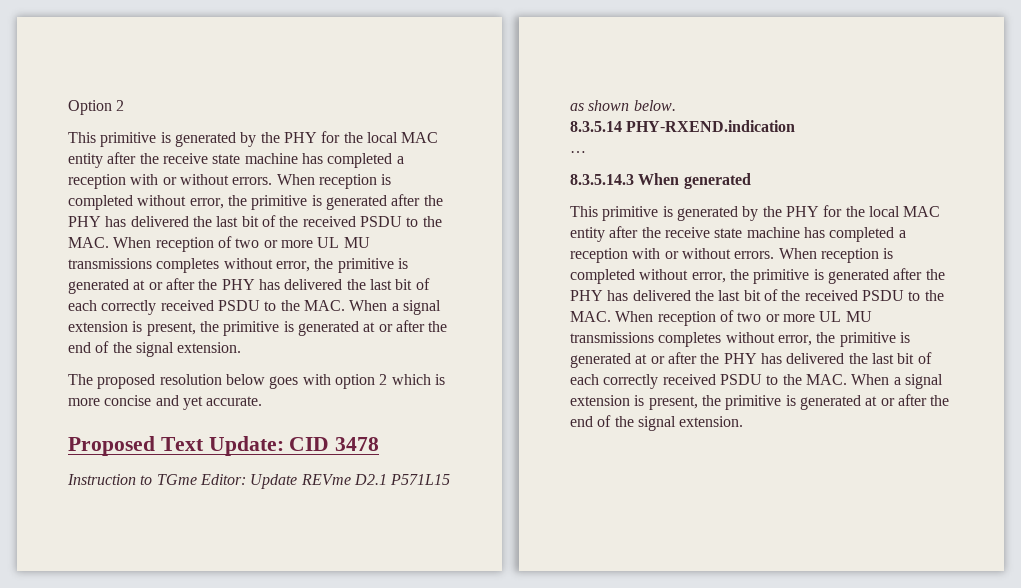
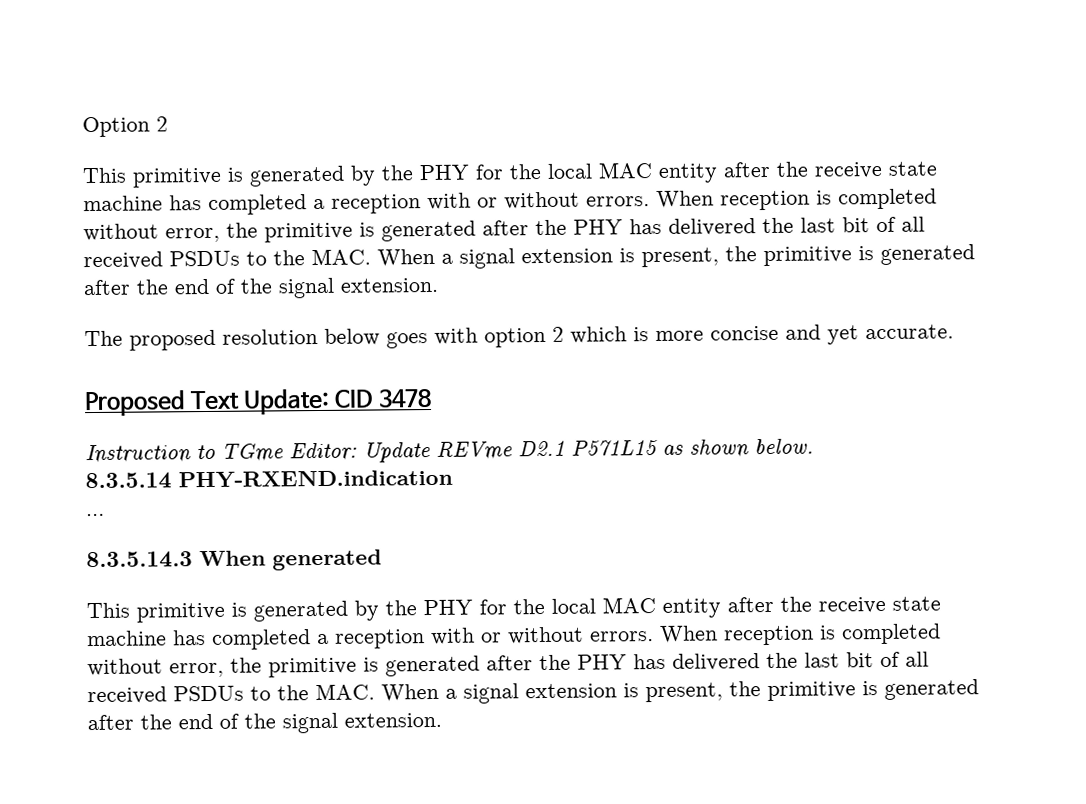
[279,216,442,227] [68,236,370,252] [68,258,408,273] [68,278,430,294] [68,300,260,315] the received PSDU to the MAC. When reception of two or more UL MU transmissions completes without error, the primitive is generated at or after the PHY has delivered the last bit of each correctly received PSDU -> [901,216,925,232] [83,250,240,270] all received PSDUs
[363,322,393,332] at or -> (975, 254) none
[781,290,944,301] [570,310,872,326] [570,332,910,347] [570,352,932,368] [570,374,762,389] the received PSDU to the MAC. When reception of two or more UL MU transmissions completes without error, the primitive is generated at or after the PHY has delivered the last bit of each correctly received PSDU -> [905,651,929,667] [87,685,244,705] all received PSDUs
[865,396,895,406] at or -> (979, 689) none

